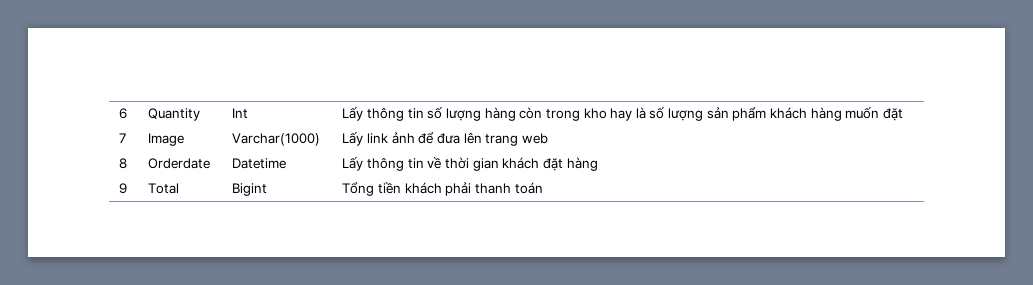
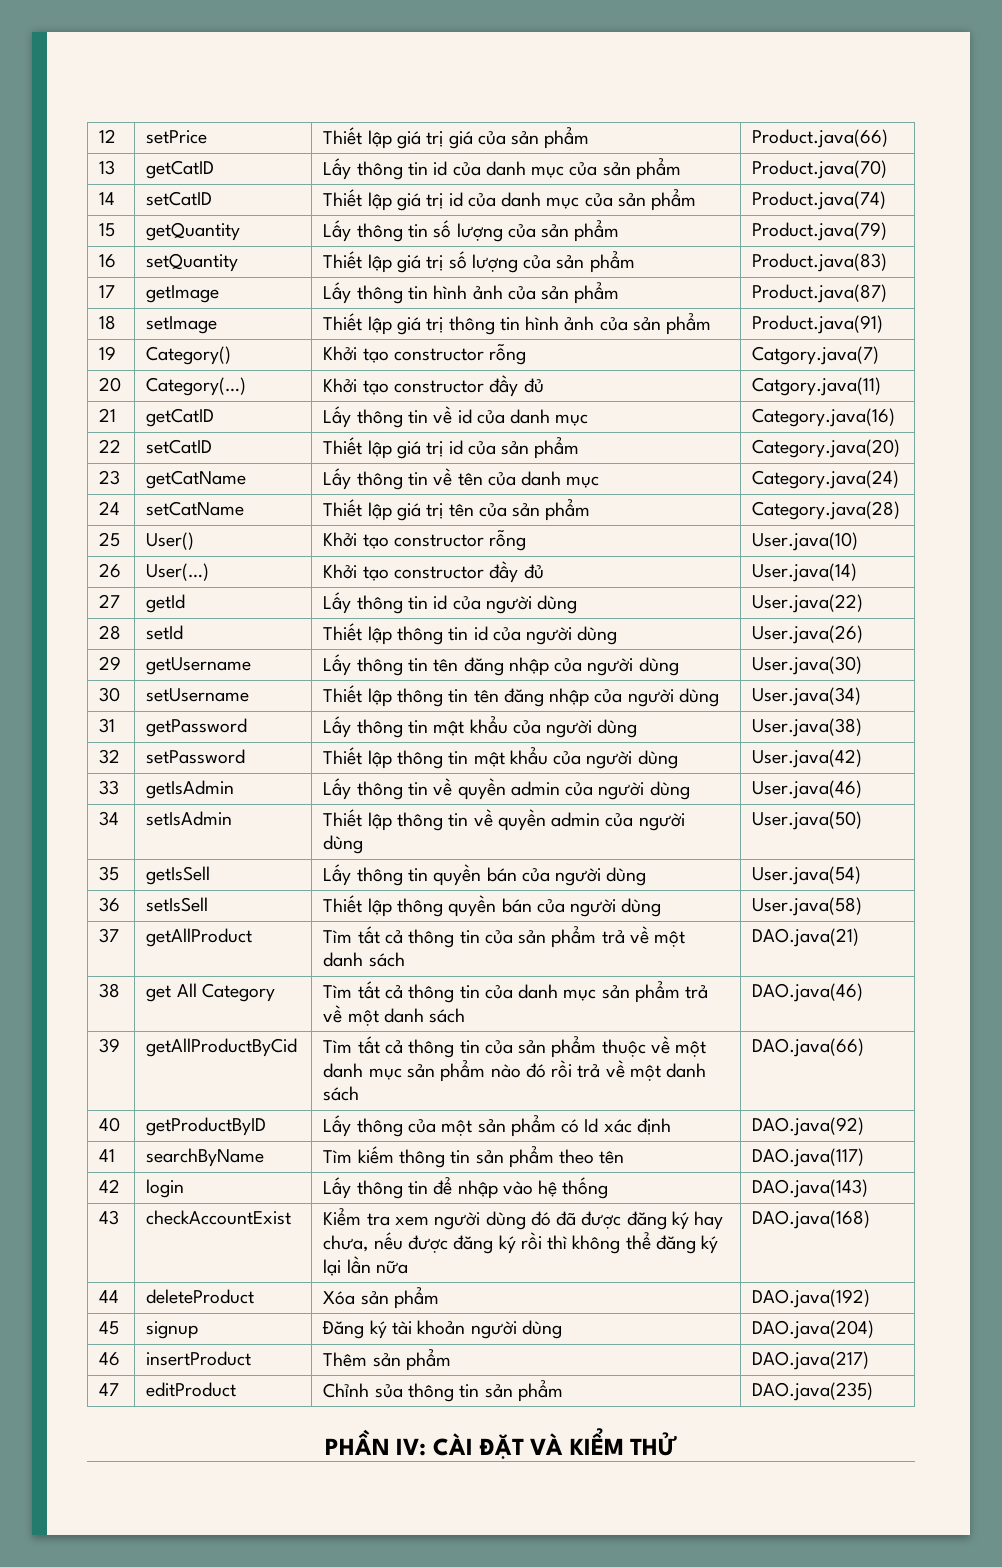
[119,108,128,119] [148,108,201,121] [232,108,249,119] 6 | Quantity | Int -> [99,129,117,143] [146,130,208,144] [323,127,590,149] [752,129,889,148] [99,160,116,175] [146,160,215,179] [323,158,681,180] [752,160,888,179] [99,192,116,205] [146,191,213,206] [323,189,697,211] [752,191,887,210] [99,223,116,237] [146,222,241,241] 12 | setPrice | Thiết lập giá trị giá của sản phẩm | Product.java(66) // 13 | getCatID | Lấy thông tin id của danh mục của sản phẩm | Product.java(70) // 14 | setCatID | Thiết lập giá trị id của danh mục của sản phẩm | Product.java(74) // 15 | getQuantity
[484,106,903,121] [119,133,127,143] [148,133,185,146] [232,133,321,146] [342,131,548,146] [119,158,128,169] [148,158,211,169] [232,158,287,169] [342,157,598,171] [119,183,128,194] [148,183,180,194] [232,183,268,196] [342,181,543,196] hàng còn trong kho hay là số lượng sản phẩm khách hàng muốn đặt // 7 | Image | Varchar(1000) | Lấy link ảnh để đưa lên trang web // 8 | Orderdate | Datetime | Lấy thông tin về thời gian khách đặt hàng // 9 | Total | Bigint | Tổng tiền khách phải thanh toán -> [507,220,620,242] [752,222,888,241] [99,254,117,268] [146,253,239,272] [323,251,635,273] [752,253,888,272] [99,285,116,298] [146,285,220,303] [323,282,620,304] [752,284,888,303] [99,315,117,330] [146,316,218,334] [323,313,712,335] [752,315,884,334] [99,346,117,360] [146,346,232,365] [323,344,527,365] [752,346,880,365] [99,377,122,392] [146,377,247,396] [323,375,544,397] [752,377,882,396] [99,408,117,422] [146,408,215,427] [323,406,589,428] [752,408,896,427] [99,439,122,453] [146,439,213,454] [323,437,580,459] [752,439,901,458] [99,470,121,485] [146,470,247,489] [323,468,600,490] [752,470,900,489] [99,501,121,515] [146,501,245,516] [323,499,591,521] [752,501,901,520] [99,532,121,547] [146,532,195,550] [323,530,527,551] [752,532,859,551] [99,563,122,578] [146,563,210,581] [323,561,544,583] [752,563,858,582] [99,594,121,608] [146,594,186,613] [323,592,578,614] [752,594,864,613] [99,625,122,640] [146,625,184,640] [323,623,618,645] [752,625,864,644] [99,656,122,670] [146,657,252,675] [323,654,679,676] [752,656,863,675] [99,687,121,702] [146,688,250,702] [323,685,719,707] [752,687,862,706] [99,718,116,733] [146,718,248,737] [323,716,638,738] [752,718,863,737] [99,749,121,764] [146,749,246,764] [323,747,678,769] [752,749,863,768] [99,780,120,795] [146,780,235,799] [323,778,690,800] [752,780,863,799] [99,811,120,826] [146,811,233,826] [323,809,685,831] [323,835,364,854] [752,811,863,830] [99,866,120,881] [146,866,211,885] [323,864,647,886] [752,866,862,885] [99,897,121,912] [146,897,209,912] [323,895,662,917] [752,897,863,916] [99,928,120,943] [146,928,253,947] [323,926,686,948] [323,952,405,967] [752,928,860,947] [99,983,121,998] [146,983,275,1002] [323,981,709,1003] [323,1005,466,1026] [752,983,864,1002] [99,1038,121,1053] [146,1038,298,1057] [323,1036,707,1058] [323,1060,707,1082] [323,1086,360,1101] [752,1038,865,1057] [99,1117,121,1132] [146,1117,267,1136] [323,1115,671,1137] [752,1117,865,1136] [99,1149,116,1162] [146,1148,265,1167] [323,1146,625,1168] [752,1148,865,1167] [99,1179,121,1193] [146,1179,185,1198] [323,1177,609,1199] [752,1179,869,1198] [99,1210,120,1225] [146,1210,292,1225] [323,1208,724,1230] [323,1232,719,1254] [323,1256,408,1276] [752,1210,871,1229] [99,1290,120,1303] [146,1289,255,1304] [323,1287,439,1309] [752,1289,871,1308] [99,1321,120,1335] [146,1321,199,1339] [322,1320,562,1339] [752,1320,875,1339] [99,1352,121,1366] [146,1351,252,1366] [323,1349,451,1371] [752,1351,870,1370] [99,1383,120,1396] [146,1382,237,1397] [323,1380,563,1402] [752,1382,874,1401] [324,1428,678,1459] của sản phẩm | Product.java(79) // 16 | setQuantity | Thiết lập giá trị số lượng của sản phẩm | Product.java(83) // 17 | getImage | Lấy thông tin hình ảnh của sản phẩm | Product.java(87) // 18 | setImage | Thiết lập giá trị thông tin hình ảnh của sản phẩm | Product.java(91) // 19 | Category() | Khởi tạo constructor rỗng | Catgory.java(7) // 20 | Category(…) | Khởi tạo constructor đầy đủ | Catgory.java(11) // 21 | getCatID | Lấy thông tin về id của danh mục | Category.java(16) // 22 | setCatID | Thiết lập giá trị id của sản phẩm | Category.java(20) // 23 | getCatName | Lấy thông tin về tên của danh mục | Category.java(24) // 24 | setCatName | Thiết lập giá trị tên của sản phẩm | Category.java(28) // 25 | User() | Khởi tạo constructor rỗng | User.java(10) // 26 | User(…) | Khởi tạo constructor đầy đủ | User.java(14) // 27 | getId | Lấy thông tin id của người dùng | User.java(22) // 28 | setId | Thiết lập thông tin id của người dùng | User.java(26) // 29 | getUsername | Lấy thông tin tên đăng nhập của người dùng | User.java(30) // 30 | setUsername | Thiết lập thông tin tên đăng nhập của người dùng | User.java(34) // 31 | getPassword | Lấy thông tin mật khẩu của người dùng | User.java(38) // 32 | setPassword | Thiết lập thông tin mật khẩu của người dùng | User.java(42) // 33 | getIsAdmin | Lấy thông tin về quyền admin của người dùng | User.java(46) // 34 | setIsAdmin | Thiết lập thông tin về quyền admin của người dùng | User.java(50) // 35 | getIsSell | Lấy thông tin quyền bán của người dùng | User.java(54) // 36 | setIsSell | Thiết lập thông quyền bán của người dùng | User.java(58) // 37 | getAllProduct | Tìm tất cả thông tin của sản phẩm trả về một danh sách | DAO.java(21) // 38 | get All Category | Tìm tất cả thông tin của danh mục sản phẩm trả về một danh sách | DAO.java(46) // 39 | getAllProductByCid | Tìm tất cả thông tin của sản phẩm thuộc về một danh mục sản phẩm nào đó rồi trả về một danh sách | DAO.java(66) // 40 | getProductByID | Lấy thông của một sản phẩm có Id xác định | DAO.java(92) // 41 | searchByName | Tìm kiếm thông tin sản phẩm theo tên | DAO.java(117) // 42 | login | Lấy thông tin để nhập vào hệ thống | DAO.java(143) // 43 | checkAccountExist | Kiểm tra xem người dùng đó đã được đăng ký hay chưa, nếu được đăng ký rồi thì không thể đăng ký lại lần nữa | DAO.java(168) // 44 | deleteProduct | Xóa sản phẩm | DAO.java(192) // 45 | signup | Đăng ký tài khoản người dùng | DAO.java(204) // 46 | insertProduct | Thêm sản phẩm | DAO.java(217) // 47 | editProduct | Chỉnh sủa thông tin sản phẩm | DAO.java(235) // PHẦN IV: CÀI ĐẶT VÀ KIỂM THỬ

